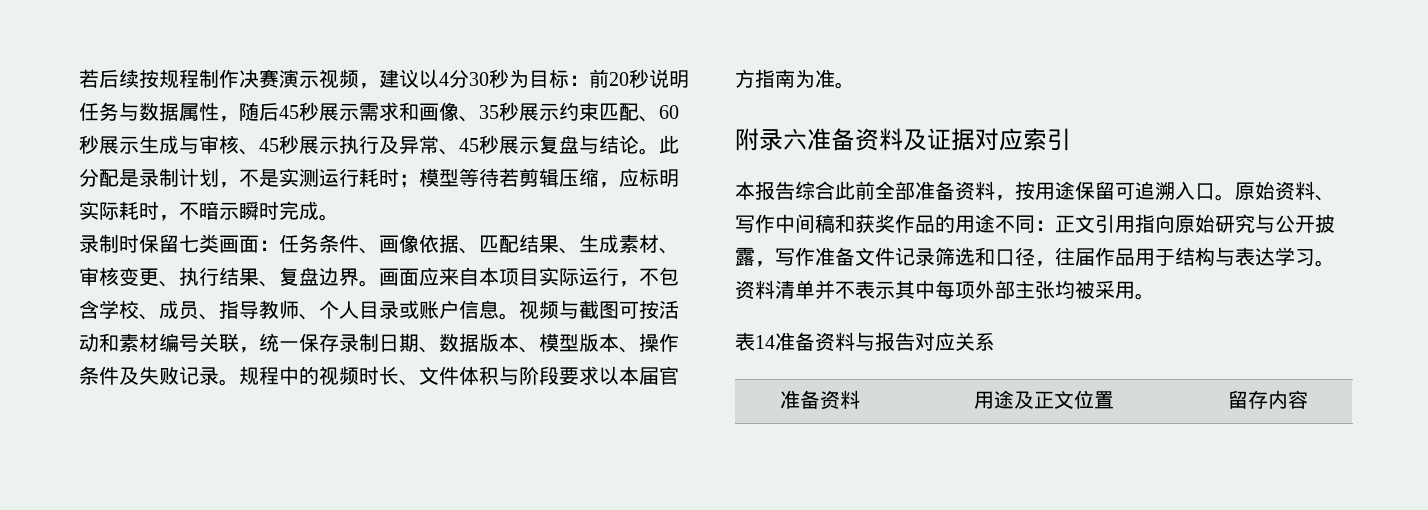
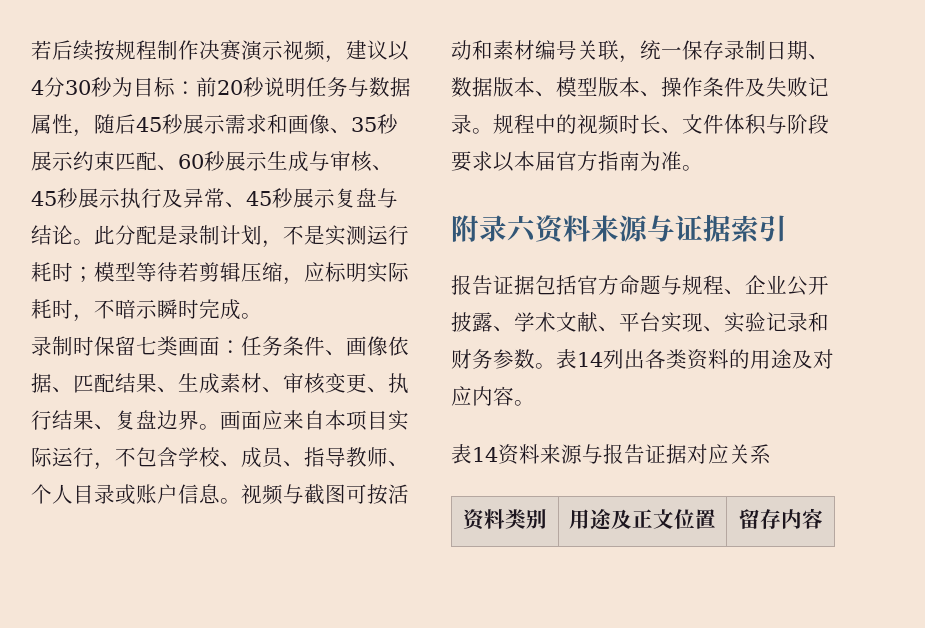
[807,128,1071,151] [735,181,1335,201] [735,214,1335,233] [735,247,1335,267] [735,280,1155,300] [735,332,915,352] 准备资料及证据对应索引 // 本报告综合此前全部准备资料，按用途保留可追溯入口。原始资料、写作中间稿和获奖作品的用途不同：正文引用指向原始研究与公开披露，写作准备文件记录筛选和口径，往届作品用于结构与表达学习。资料清单并不表示其中每项外部主张均被采用。 // 表14准备资料与报告 -> [535,214,787,244] [451,275,829,296] [451,312,829,333] [451,349,834,370] [451,386,535,406] [451,444,687,465] 资料来源与证据索引 // 报告证据包括官方命题与规程、企业公开披露、学术文献、平台实现、实验记录和财务参数。表14列出各类资料的用途及对应内容。 // 表14资料来源与报告证据
[779,390,860,410] 准备资料 -> [463,509,547,531] 资料类别

